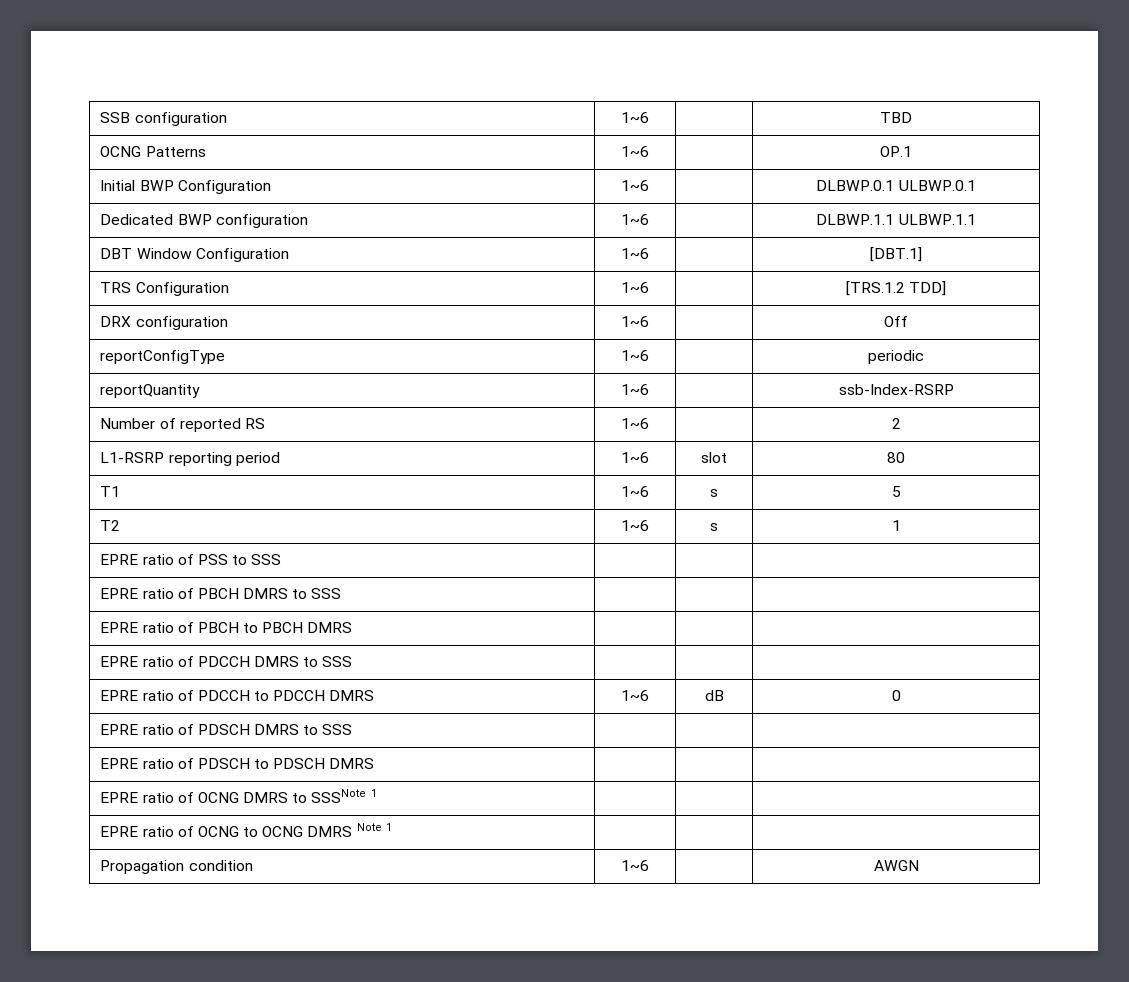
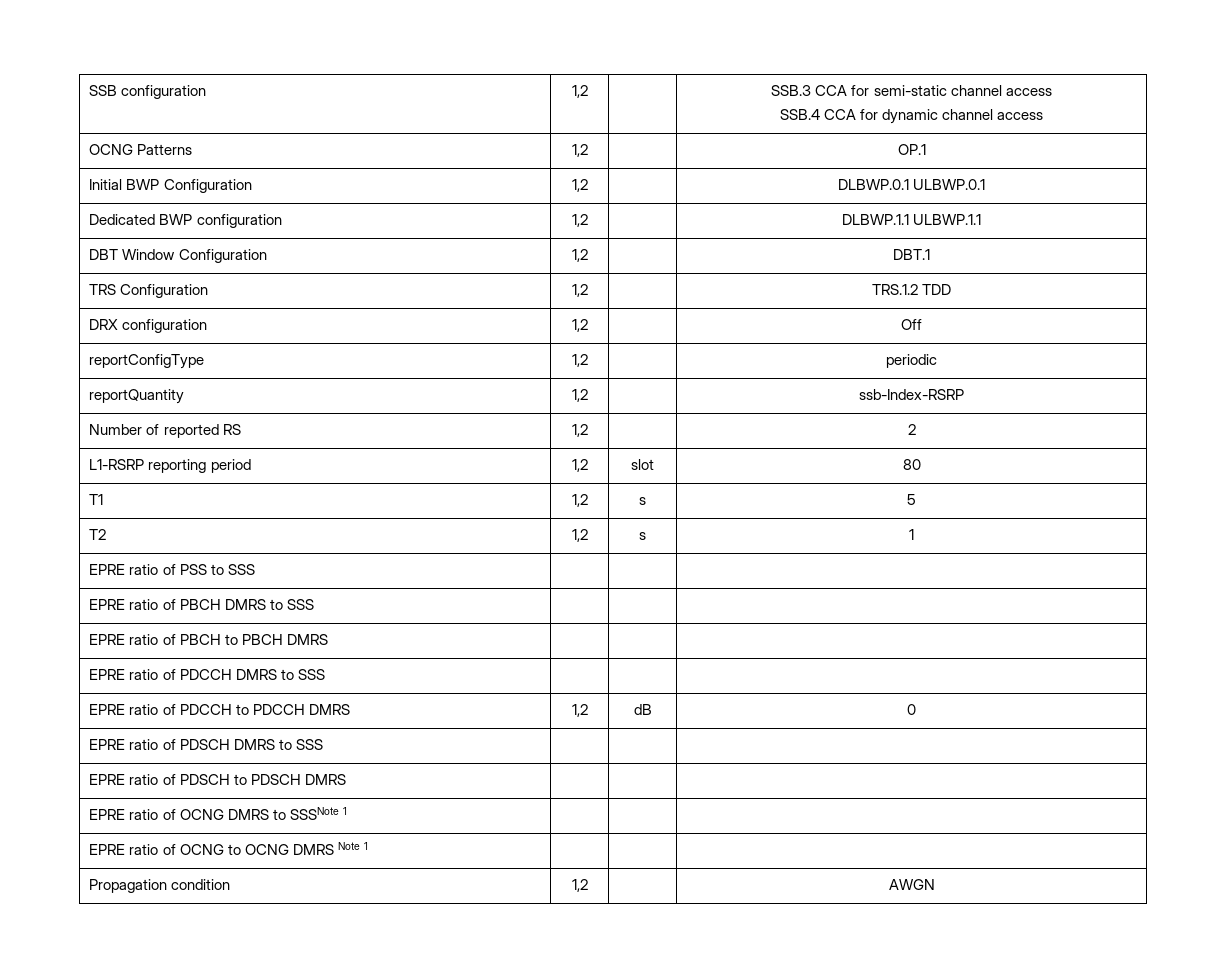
[621,112,649,123] [880,112,912,123] 1~6 | | TBD -> [571,85,588,98] [771,85,1052,96] [779,109,1044,124] 1,2 | | SSB.3 CCA for semi-static channel access // SSB.4 CCA for dynamic channel access
[621,146,649,157] 1~6 -> [571,144,588,157] 1,2
[621,180,649,191] 1~6 -> [571,179,588,192] 1,2
[621,214,649,225] 1~6 -> [571,214,588,227] 1,2
[621,248,649,259] [870,247,922,262] 1~6 | | [DBT.1] -> [571,249,588,262] [893,249,930,260] 1,2 | | DBT.1
[621,282,649,293] [845,281,947,296] 1~6 | | [TRS.1.2 TDD] -> [571,284,588,297] [871,284,952,295] 1,2 | | TRS.1.2 TDD
[621,316,649,327] 1~6 -> [571,319,588,332] 1,2
[621,350,649,361] 1~6 -> [571,354,588,367] 1,2
[621,384,649,395] 1~6 -> [571,389,588,402] 1,2
[621,418,649,429] 1~6 -> [571,424,588,437] 1,2
[621,452,649,463] 1~6 -> [571,459,588,472] 1,2
[621,486,649,497] 1~6 -> [571,494,588,507] 1,2
[621,520,649,531] 1~6 -> [571,529,588,542] 1,2
[621,690,649,701] 1~6 -> [571,704,588,717] 1,2
[621,860,649,871] 1~6 -> [571,879,588,892] 1,2

